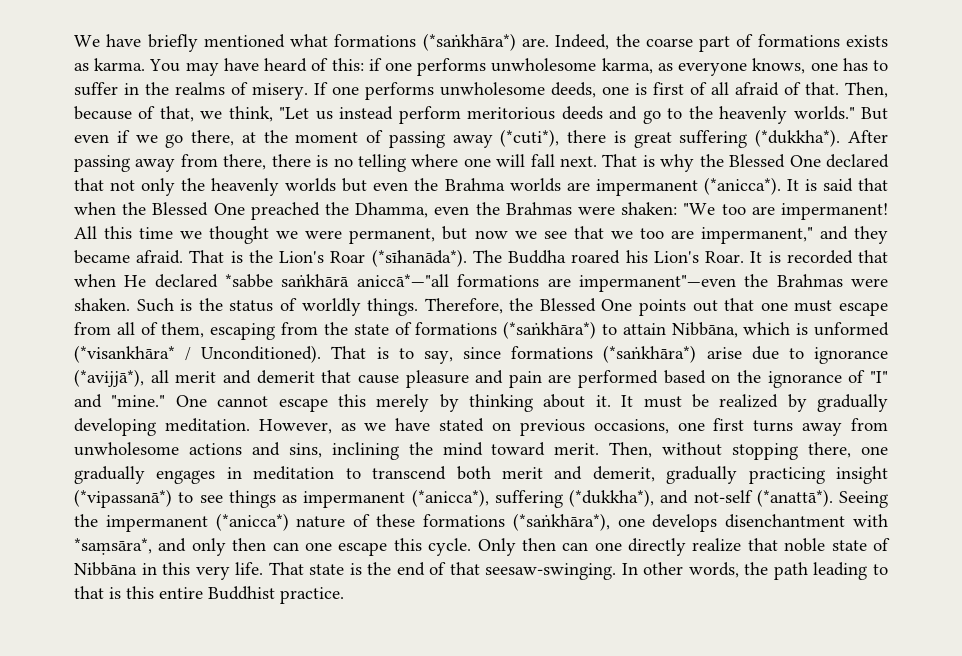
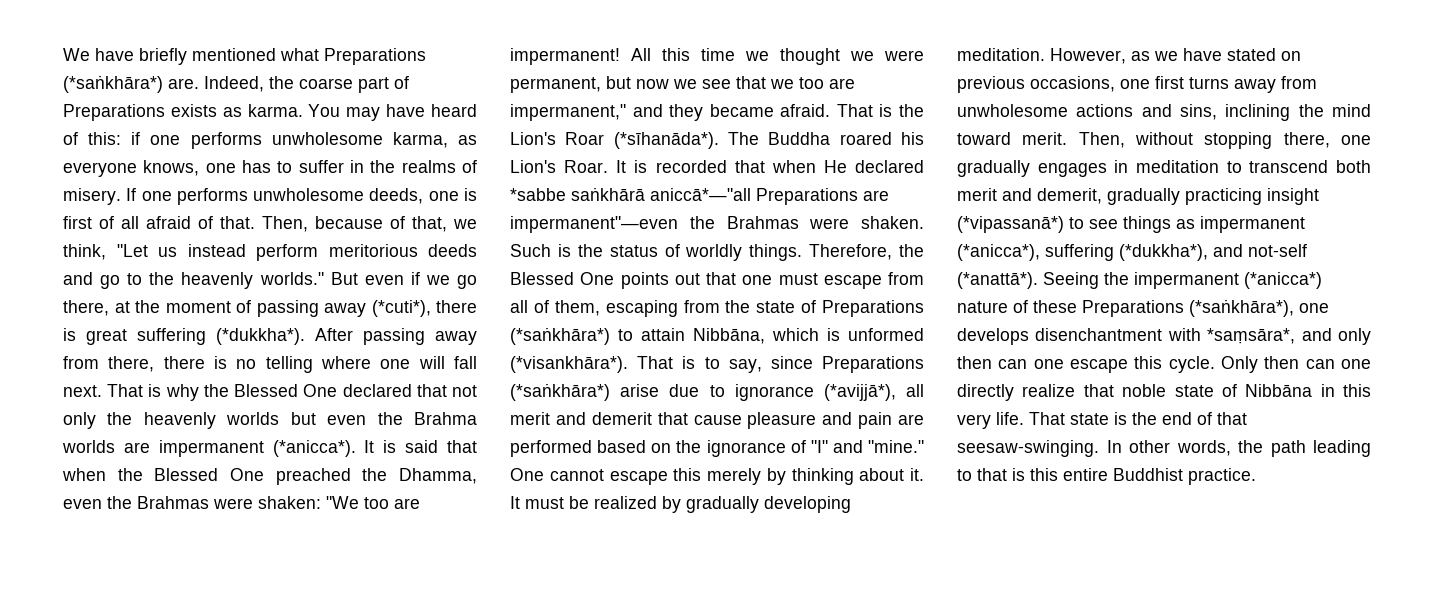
[334,34,417,47] formations -> [324,48,426,65] Preparations
[757,34,840,47] formations -> [63,104,165,121] Preparations
[457,274,540,287] formations -> [756,188,858,205] Preparations
[415,322,498,335] formations -> [822,300,924,317] Preparations
[74,345,322,363] (*visankhāra* / Unconditioned). -> [510,356,628,373] (*visankhāra*).
[511,346,594,359] formations -> [822,356,924,373] Preparations
[422,514,505,527] formations -> [1082,300,1184,317] Preparations

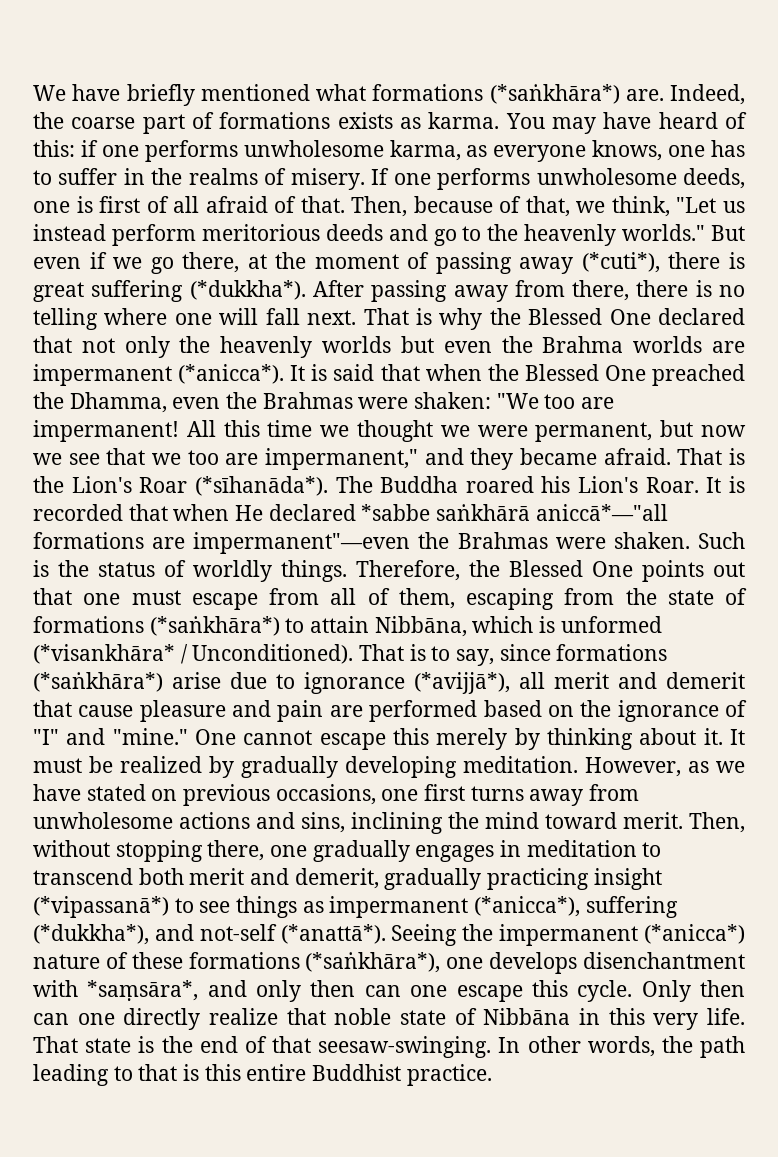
[324,48,426,65] Preparations -> [372,84,484,101] formations
[63,104,165,121] Preparations -> [219,112,331,129] formations
[756,188,858,205] Preparations -> [33,532,144,549] formations
[822,300,924,317] Preparations -> [33,616,144,633] formations
[510,356,628,373] (*visankhāra*). -> [33,644,354,664] (*visankhāra* / Unconditioned).
[822,356,924,373] Preparations -> [556,644,668,661] formations
[1082,300,1184,317] Preparations -> [188,952,300,969] formations

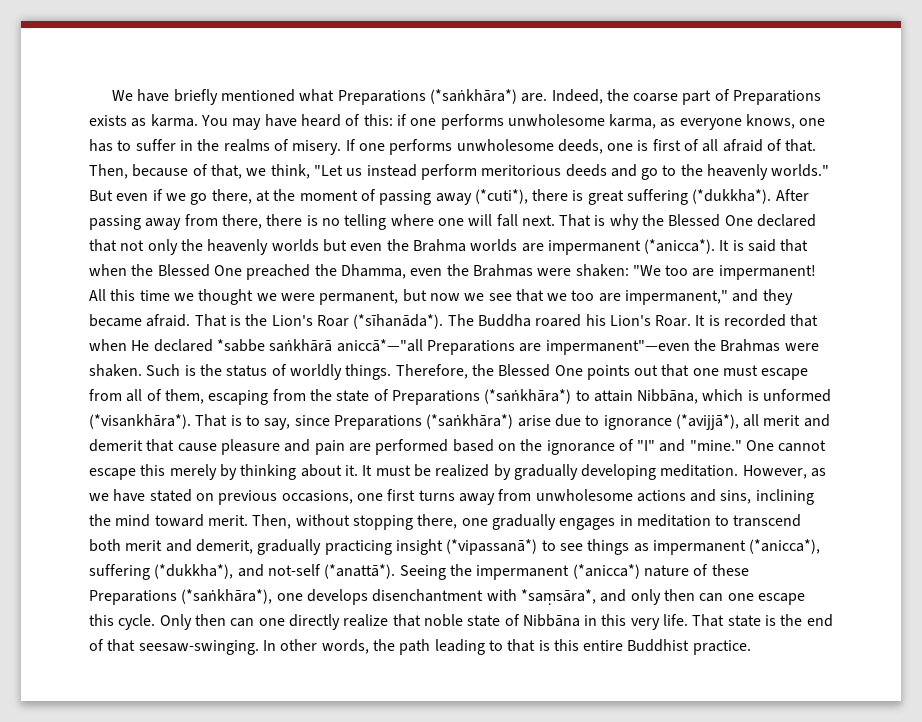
[372,84,484,101] formations -> [337,90,426,105] Preparations
[219,112,331,129] formations -> [733,90,822,105] Preparations
[33,532,144,549] formations -> [426,340,515,355] Preparations
[33,616,144,633] formations -> [391,390,480,405] Preparations
[33,644,354,664] (*visankhāra* / Unconditioned). -> [89,414,191,429] (*visankhāra*).
[556,644,668,661] formations -> [333,415,422,430] Preparations
[188,952,300,969] formations -> [89,590,177,605] Preparations

